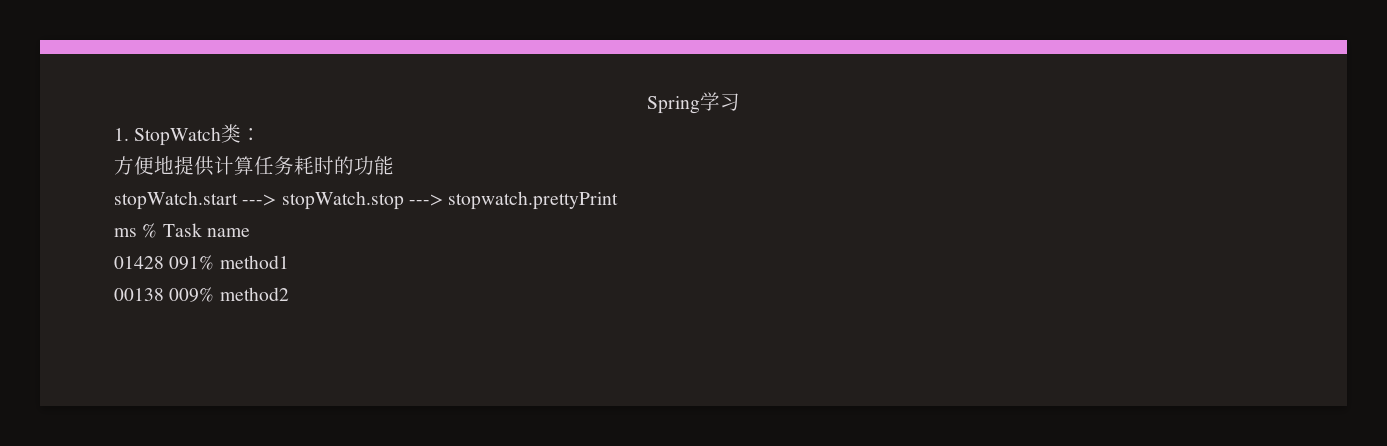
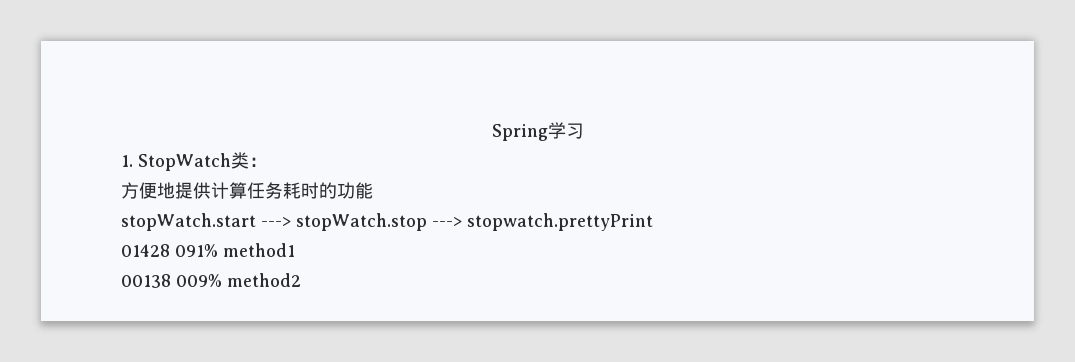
[114,223,250,238] // ms % Task name -> (653, 222) none

